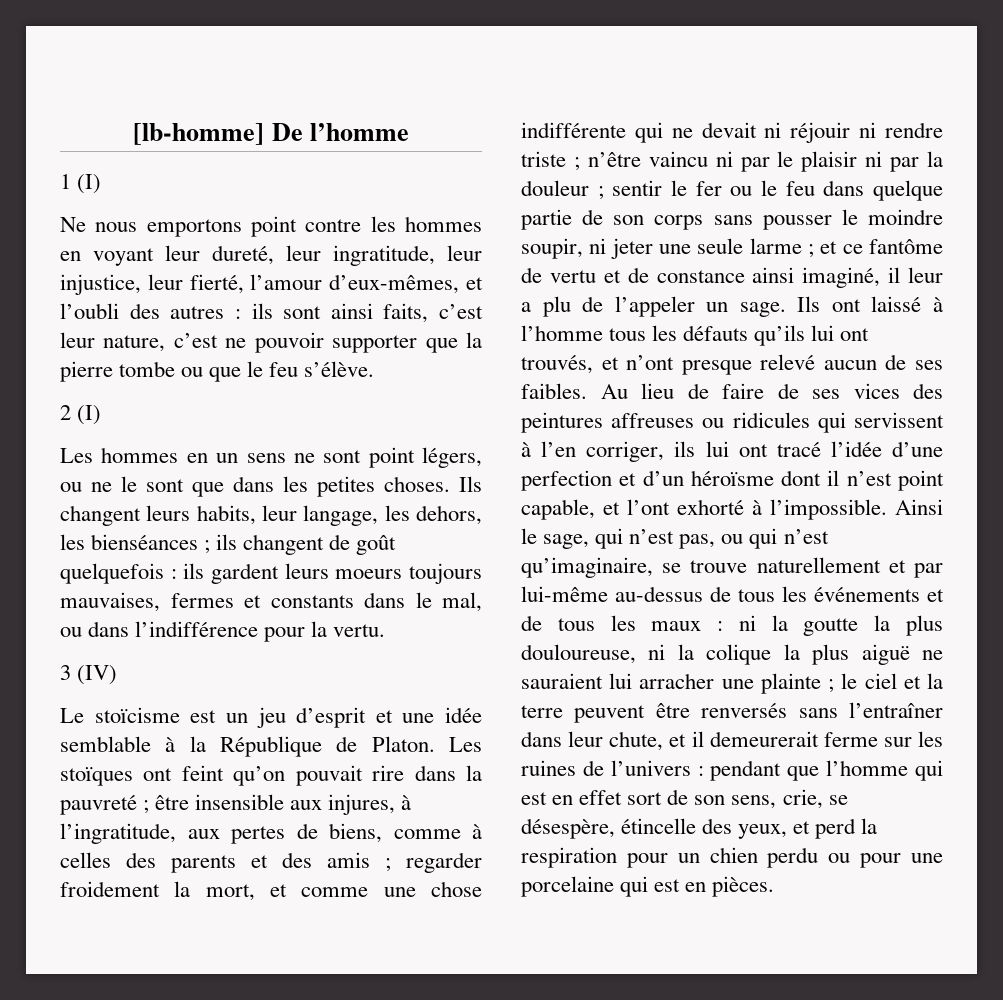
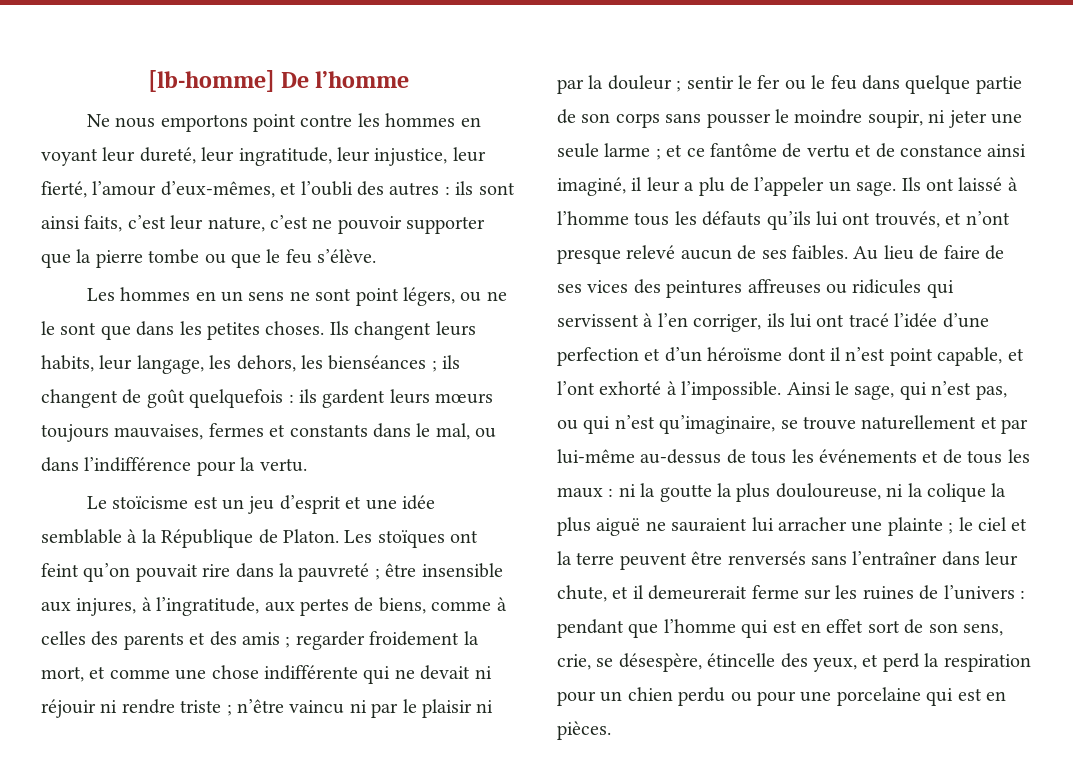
[60,174,102,194] // 1 (I) -> (410, 79) none
[60,405,102,425] // 2 (I) -> (377, 256) none
[335,569,403,579] moeurs -> [435,393,494,404] mœurs
[60,665,118,685] // 3 (IV) -> (307, 465) none

